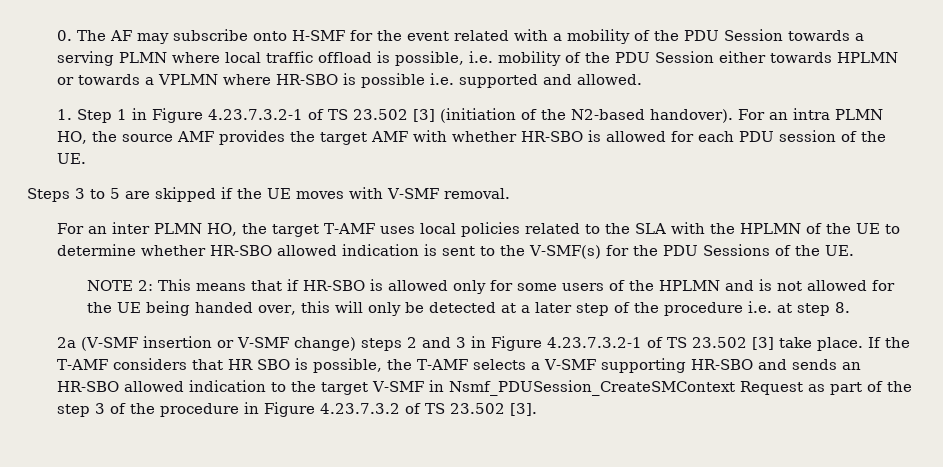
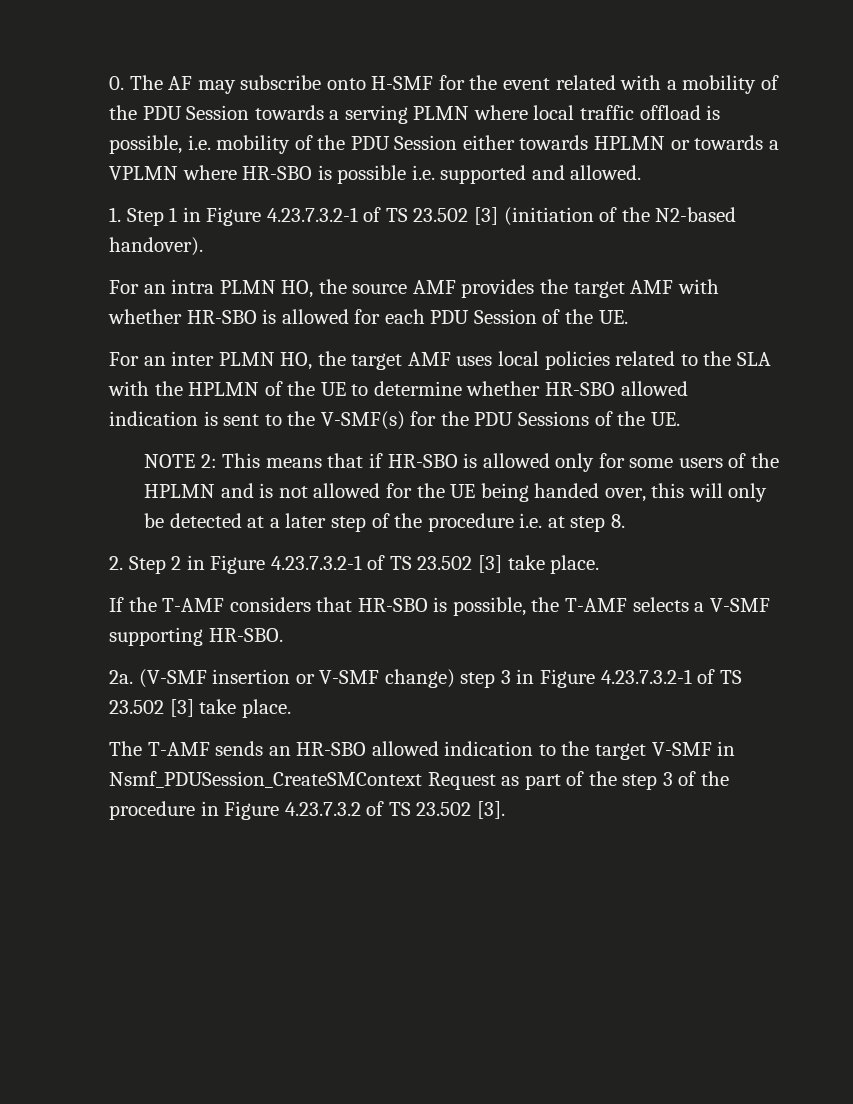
(733, 116) none -> (204, 246) //
[778,130,886,142] [56,153,86,164] [27,187,510,202] session of the UE. // Steps 3 to 5 are skipped if the UE moves with V-SMF removal. -> [473,309,628,324] Session of the UE.
[323,223,375,234] T-AMF -> [407,352,451,366] AMF
[56,337,76,348] 2a -> [109,555,600,574] [109,597,770,616] [109,627,283,646] [109,670,134,684] 2. Step 2 in Figure 4.23.7.3.2-1 of TS 23.502 [3] take place. // If the T-AMF considers that HR-SBO is possible, the T-AMF selects a V-SMF supporting HR-SBO. // 2a.
[360,337,451,351] steps 2 and -> [460,672,496,688] step
[867,337,910,348] [56,358,787,373] If the T-AMF considers that HR SBO is possible, the T-AMF selects a V-SMF supporting HR-SBO and -> [109,741,210,756] // The T-AMF

